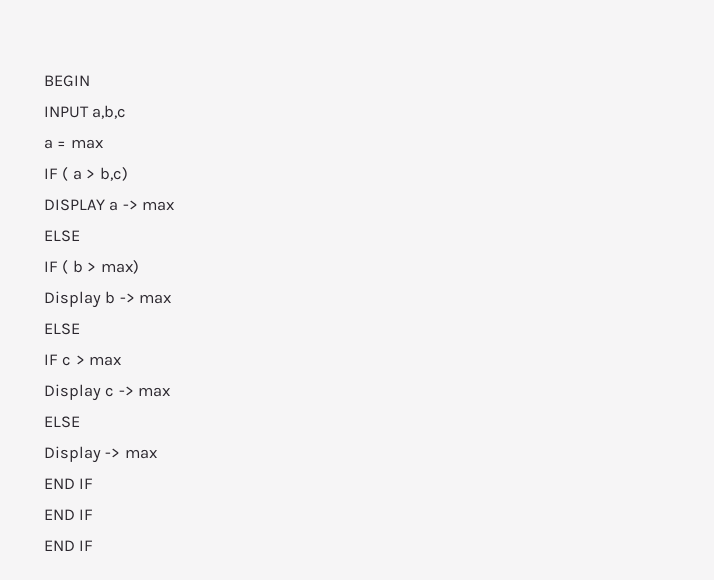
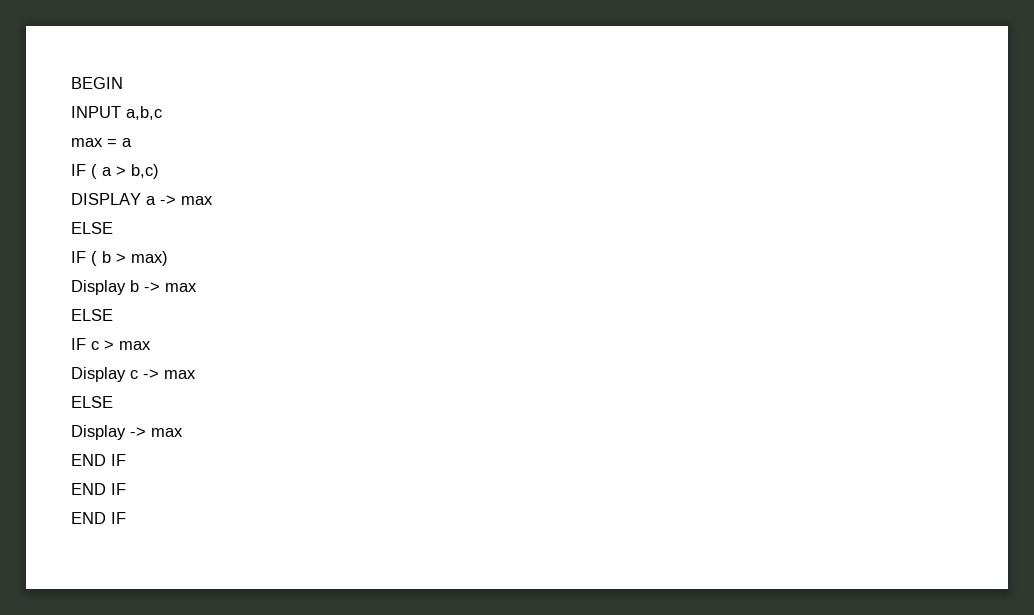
[44,139,103,149] a = max -> [71,138,132,147] max = a

